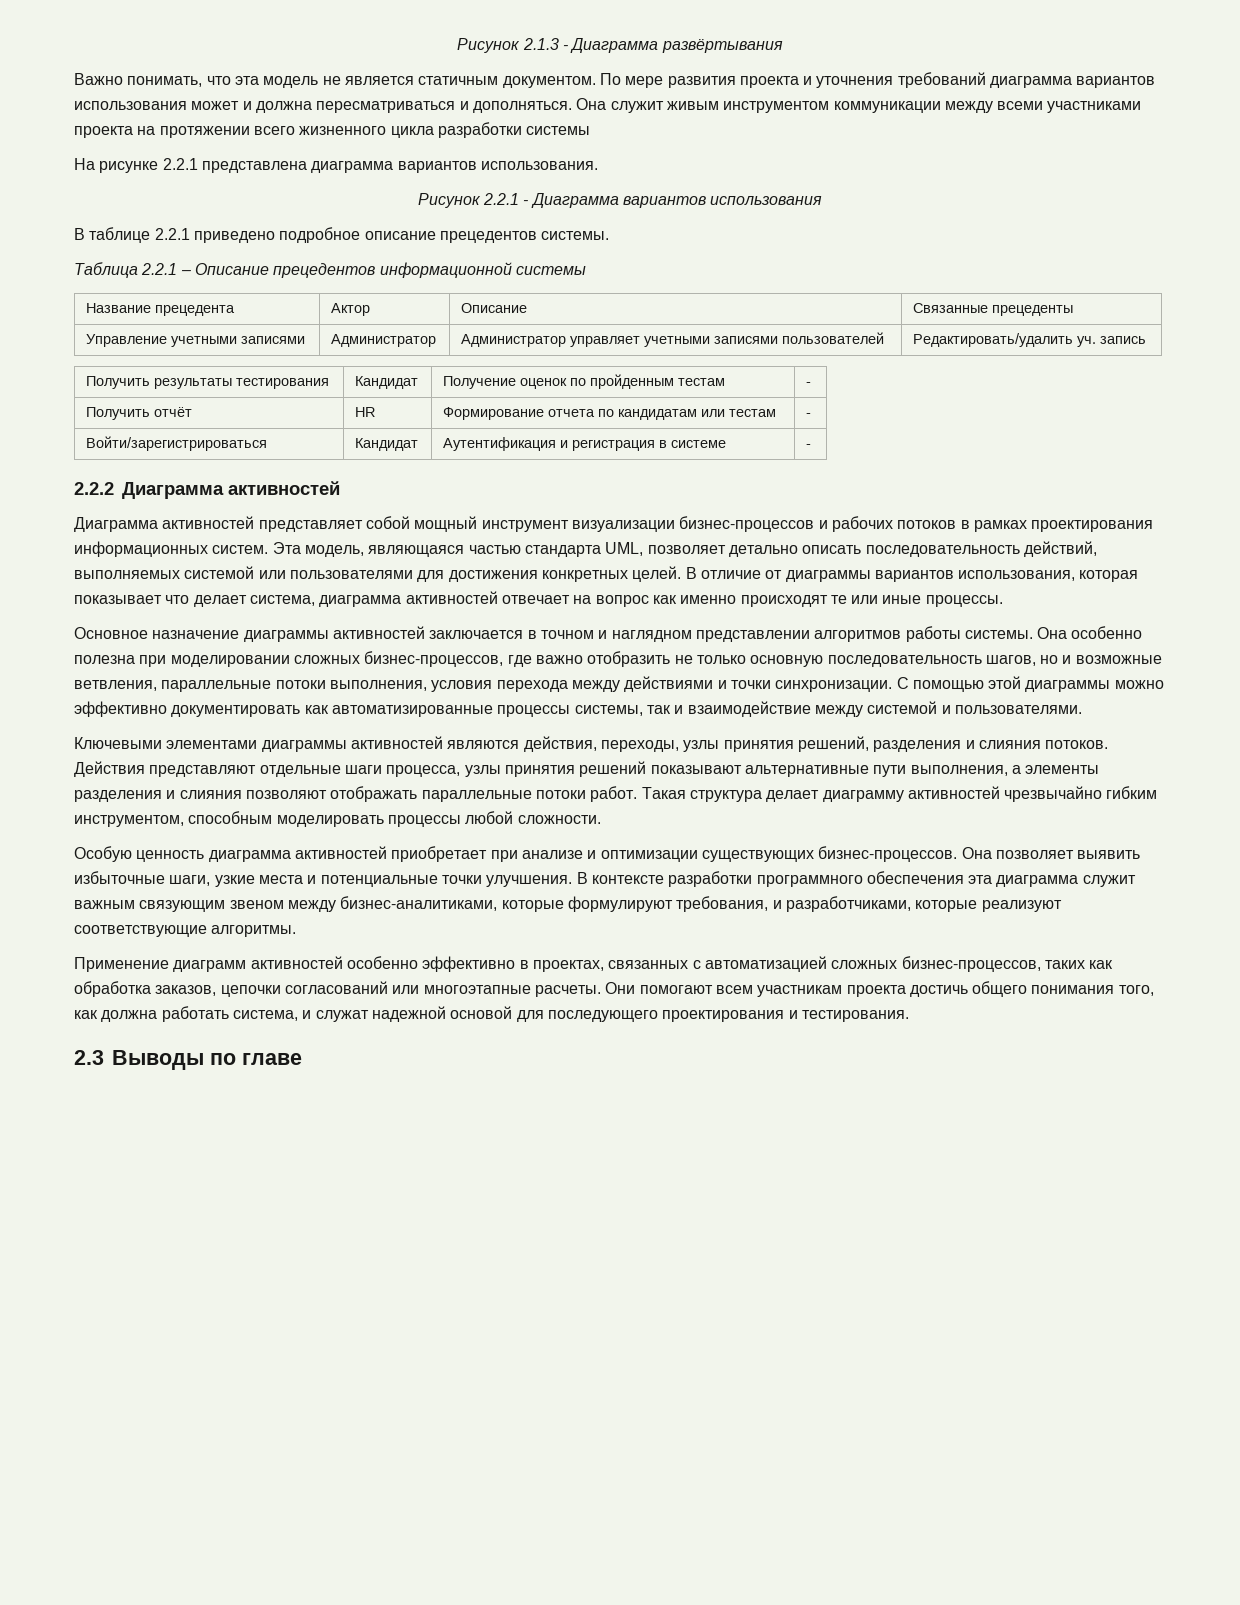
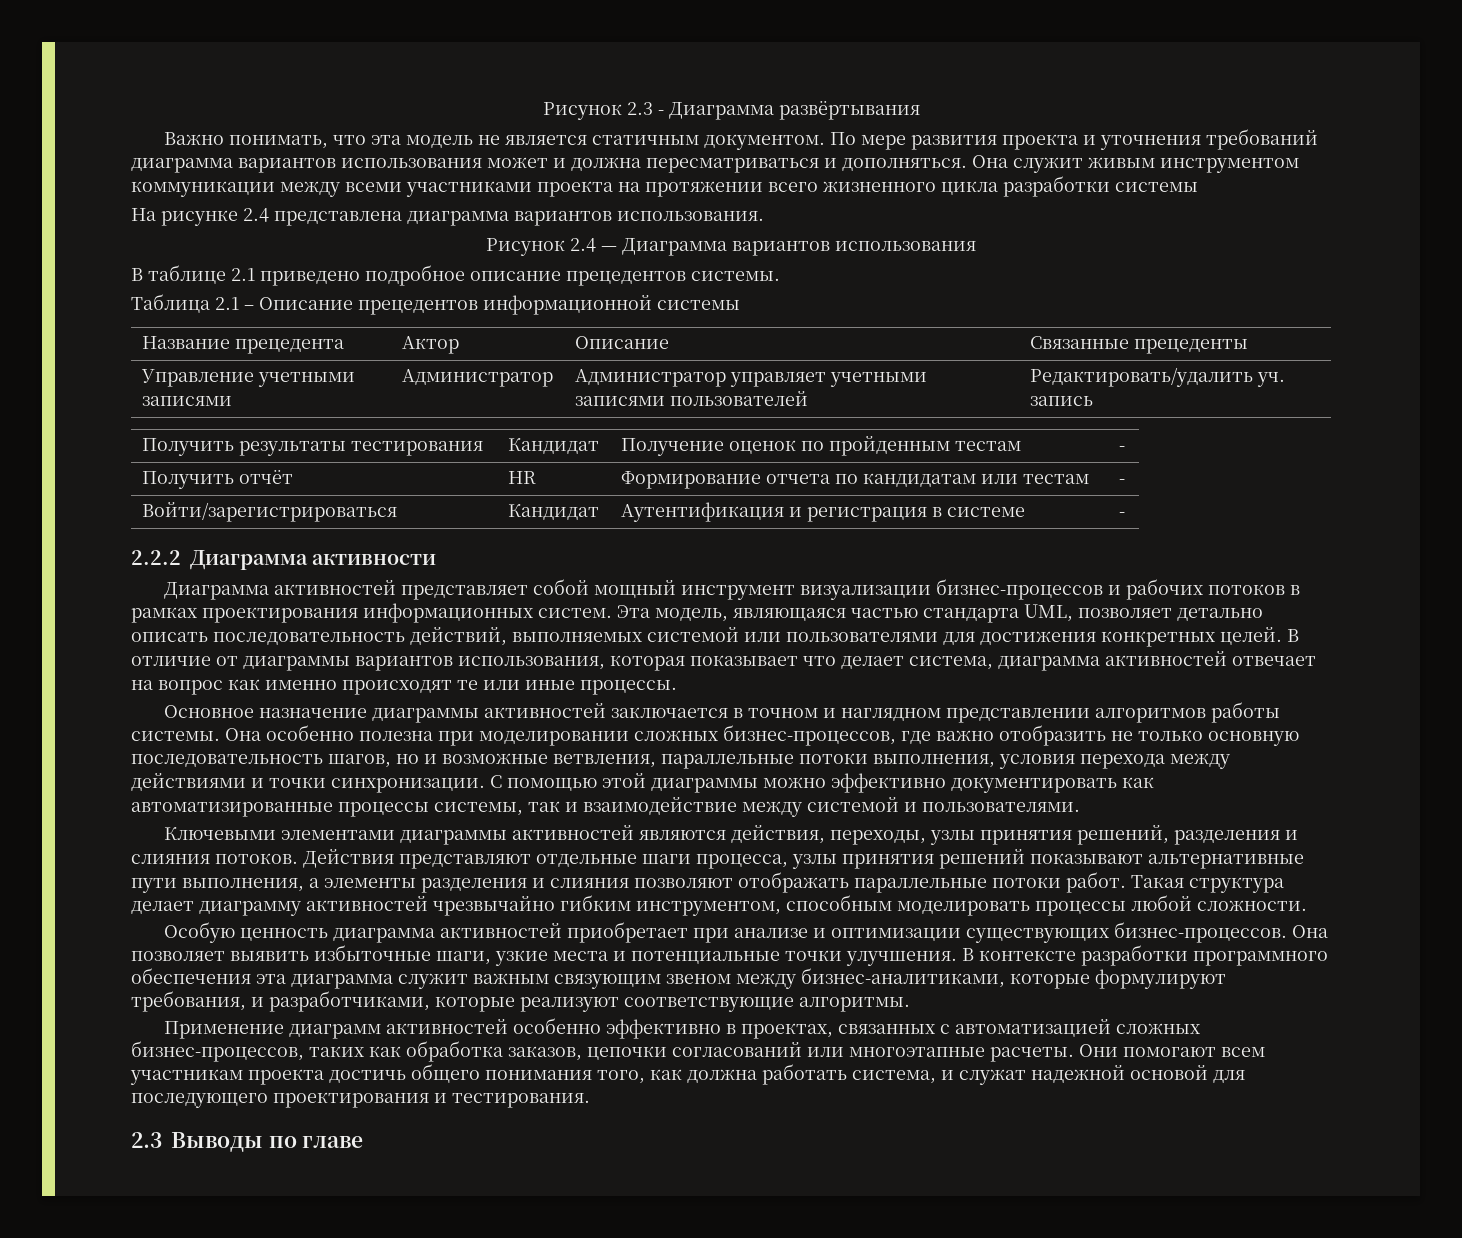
[457,38,559,53] Рисунок 2.1.3 -> [542,102,653,120] Рисунок 2.3
[162,158,198,170] 2.2.1 -> [243,208,269,222] 2.4
[483,193,529,205] 2.2.1 - -> [570,238,617,252] 2.4 —
[154,228,190,240] 2.2.1 -> [231,268,255,281] 2.1
[141,263,178,275] 2.2.1 -> [215,297,239,310] 2.1
[228,481,340,495] активностей -> [312,554,437,565] активности

